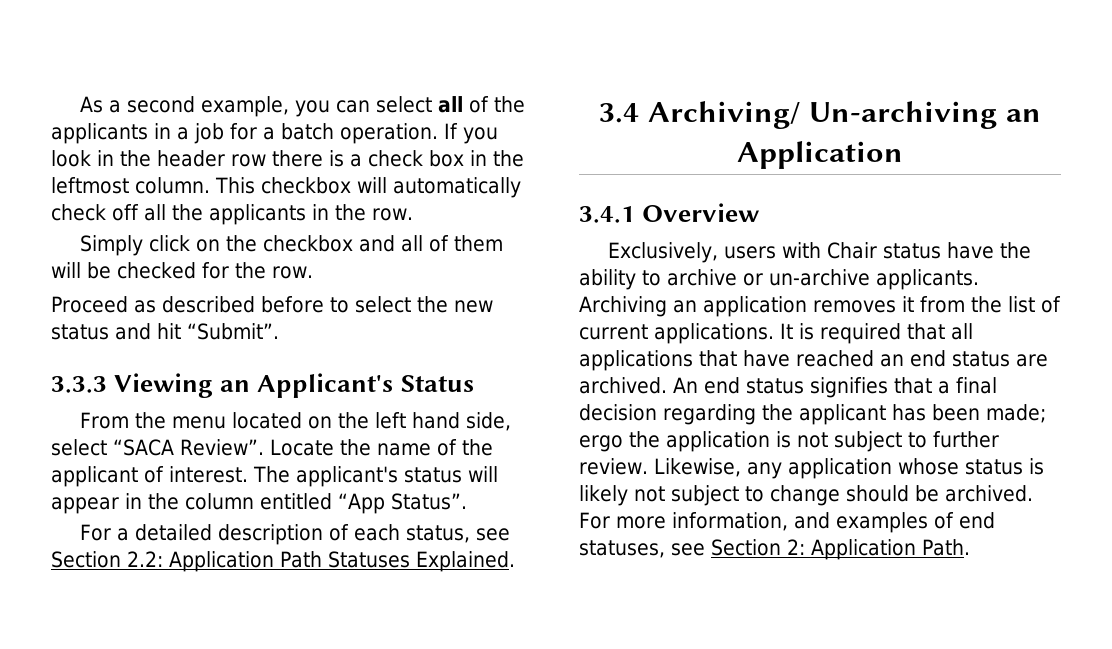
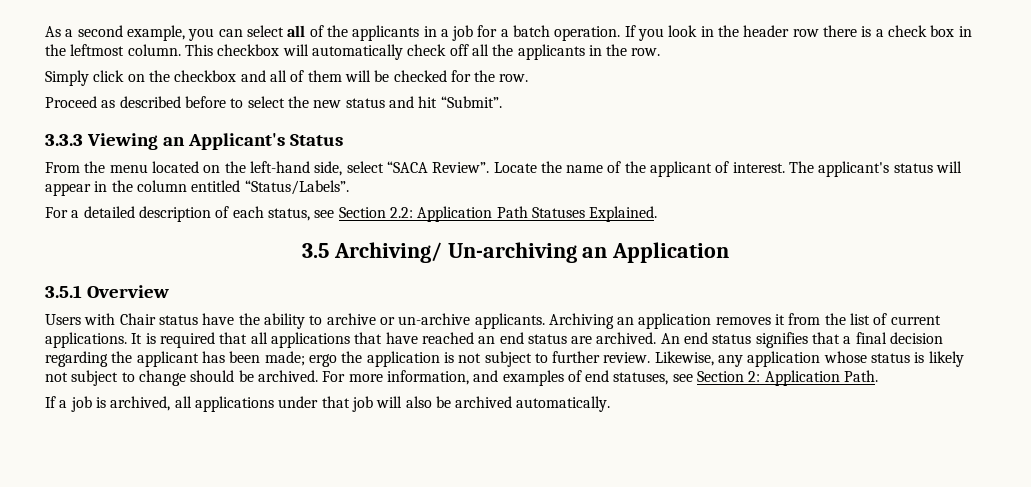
[374,412,460,429] left hand -> [249,161,310,173] left-hand
[338,493,467,514] “App Status”. -> [244,180,349,195] “Status/Labels”.
[599,103,640,123] 3.4 -> [301,243,329,258] 3.5
[579,206,635,223] 3.4.1 -> [45,285,82,298] 3.5.1
[607,242,776,263] Exclusively, users -> [45,314,81,325] Users
(970, 547) none -> [45,396,611,412] // If a job is archived, all applications under that job will also be archived automatically.

